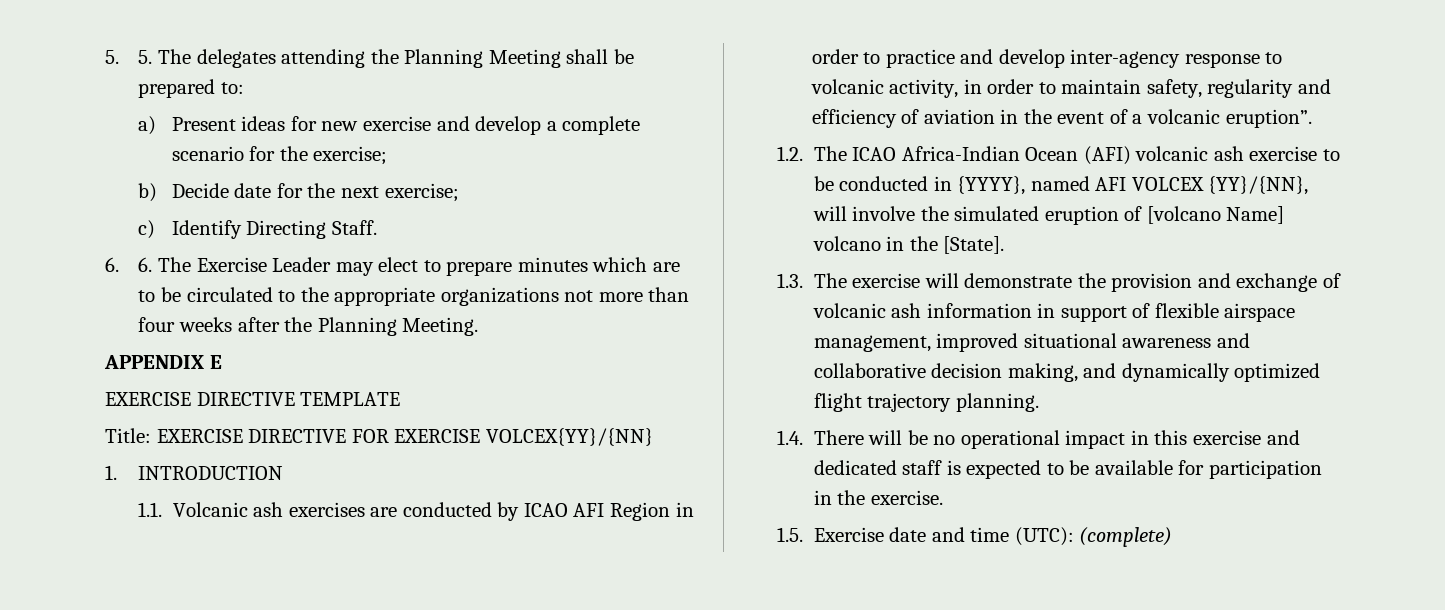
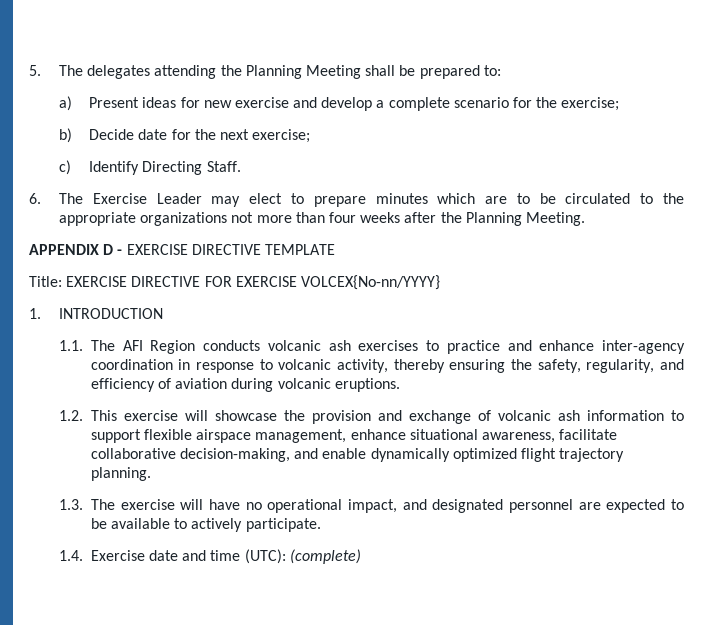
[105,50,153,64] 5. 5. -> [29,65,41,76] 5.
[138,257,153,272] 6. -> (41, 198) none
[209,355,222,369] E // -> [103,244,123,255] D -
[485,428,653,446] VOLCEX{YY}/{NN} -> [300,275,440,290] VOLCEX{No-nn/YYYY}
[172,502,694,521] [811,49,1283,68] [810,79,1331,98] [811,109,1312,128] [777,146,1340,165] [813,176,1309,195] [812,206,1285,225] [812,236,1005,254] [777,273,1073,288] Volcanic ash exercises are conducted by ICAO AFI Region in order to practice and develop inter-agency response to volcanic activity, in order to maintain safety, regularity and efficiency of aviation in the event of a volcanic eruption”. // 1.2. The ICAO Africa-Indian Ocean (AFI) volcanic ash exercise to be conducted in {YYYY}, named AFI VOLCEX {YY}/{NN}, will involve the simulated eruption of [volcano Name] volcano in the [State]. // 1.3. The exercise will demonstrate -> [90,340,685,354] [90,359,684,373] [90,378,400,392] [59,410,277,421] The AFI Region conducts volcanic ash exercises to practice and enhance inter-agency coordination in response to volcanic activity, thereby ensuring the safety, regularity, and efficiency of aviation during volcanic eruptions. // 1.2. This exercise will showcase
[1037,303,1296,322] [813,333,1250,352] [813,363,1117,382] in support of flexible airspace management, improved situational awareness and collaborative decision making, and -> [670,410,684,421] [90,429,618,443] [90,448,367,462] to support flexible airspace management, enhance situational awareness, facilitate collaborative decision-making, and enable
[777,430,1300,449] [813,460,1322,479] [813,490,943,505] [777,527,804,542] 1.4. There will be no operational impact in this exercise and dedicated staff is expected to be available for participation in the exercise. // 1.5. -> [59,499,685,513] [90,518,321,532] [59,550,84,561] 1.3. The exercise will have no operational impact, and designated personnel are expected to be available to actively participate. // 1.4.

